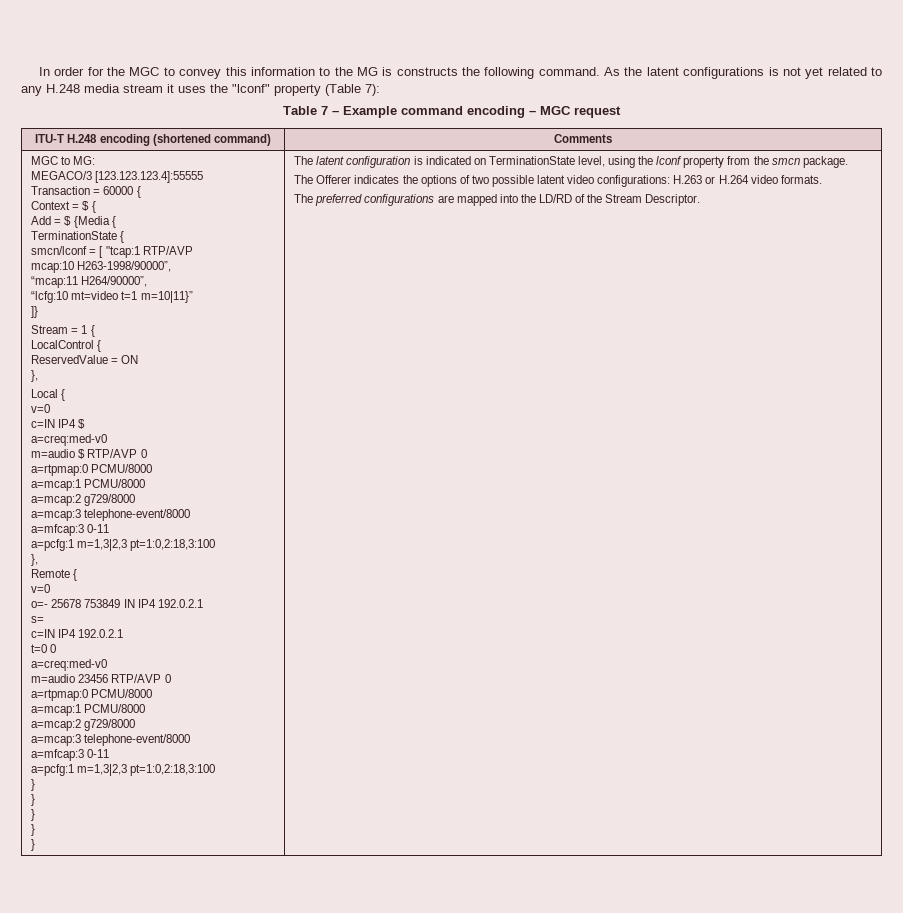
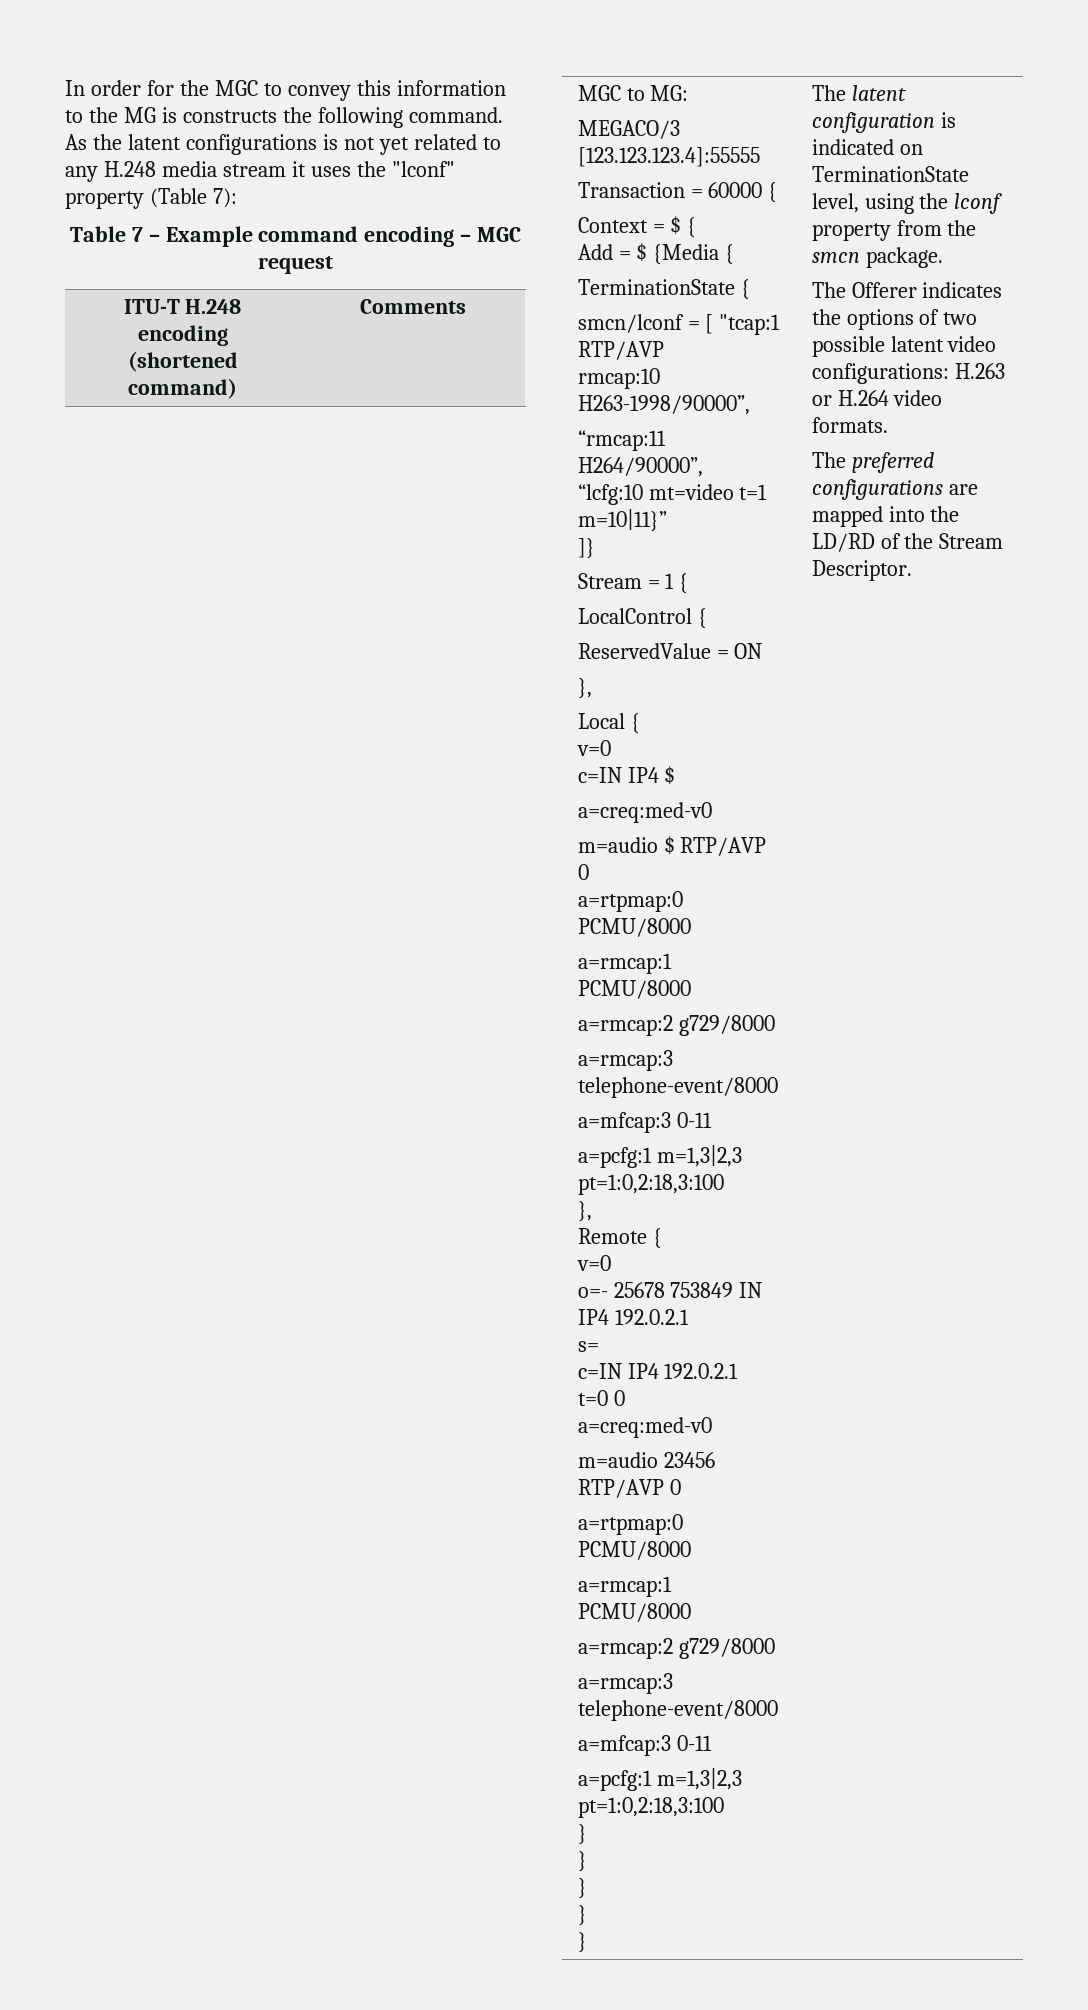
[31,261,75,273] mcap:10 -> [577,368,660,389] rmcap:10
[31,276,79,288] “mcap:11 -> [577,430,666,451] “rmcap:11
[31,479,146,491] [31,494,136,506] [31,509,82,521] a=mcap:1 PCMU/8000 // a=mcap:2 g729/8000 // a=mcap:3 -> [577,953,672,974] [577,980,691,999] [577,1015,775,1036] [577,1050,673,1071] a=rmcap:1 PCMU/8000 // a=rmcap:2 g729/8000 // a=rmcap:3
[31,704,146,716] [31,719,136,731] [31,734,82,746] a=mcap:1 PCMU/8000 // a=mcap:2 g729/8000 // a=mcap:3 -> [577,1576,672,1597] [577,1603,691,1622] [577,1638,775,1659] [577,1673,673,1694] a=rmcap:1 PCMU/8000 // a=rmcap:2 g729/8000 // a=rmcap:3

